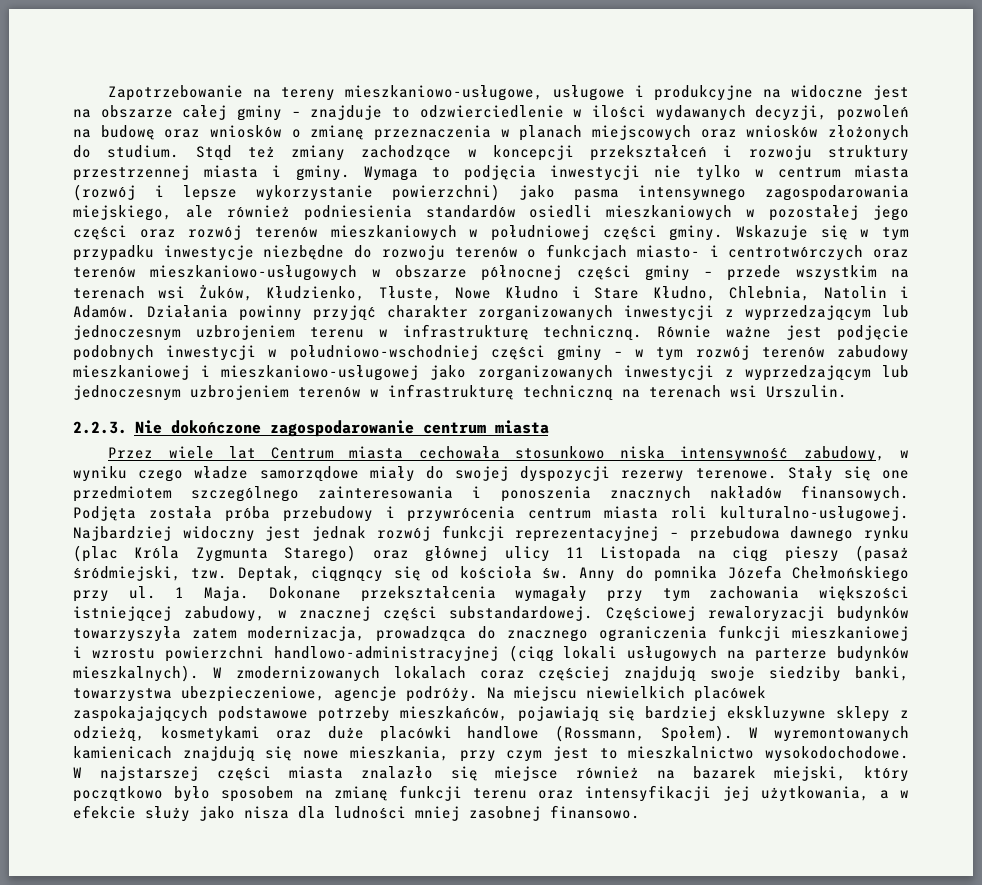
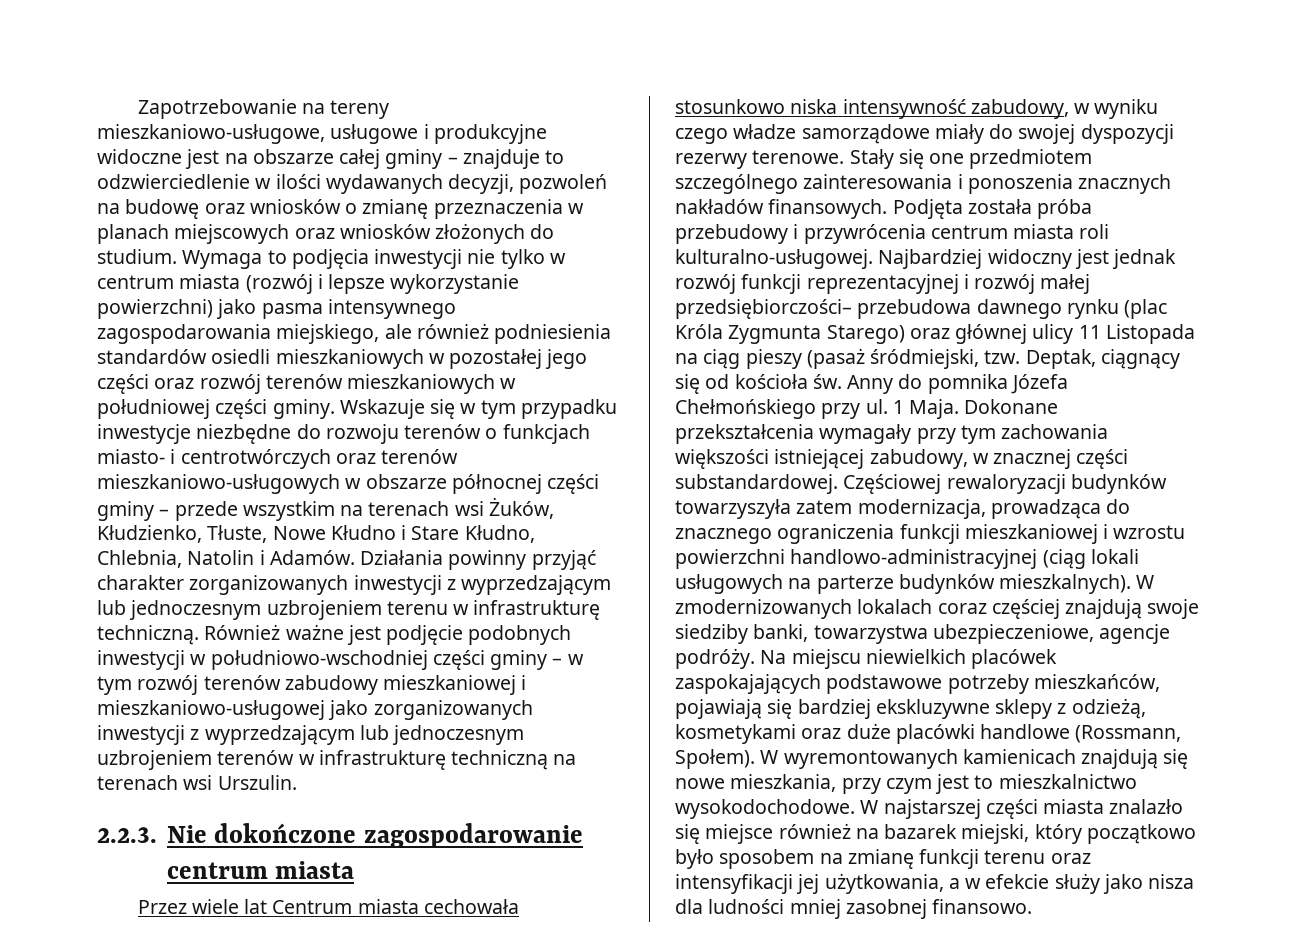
[763,89,782,98] na -> (547, 134) none
[195,145,909,161] [73,165,350,181] Stąd też zmiany zachodzące w koncepcji przekształceń i rozwoju struktury przestrzennej miasta i gminy. -> (177, 256) none
[657,325,712,338] Równie -> [204,624,281,640] Również
[669,532,679,538] – -> [963,274,1091,294] [675,299,852,319] i rozwój małej przedsiębiorczości–

